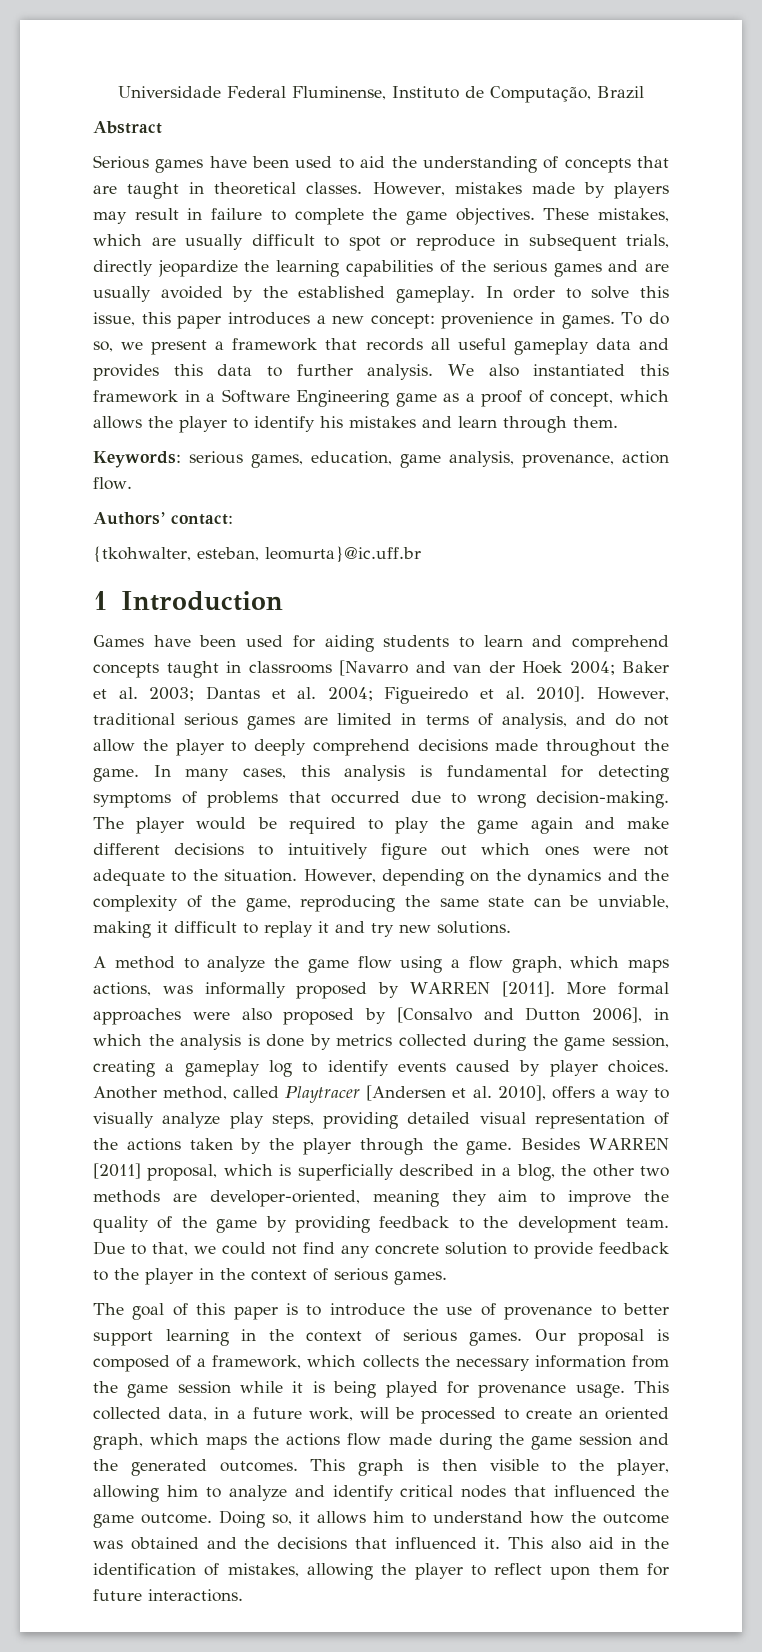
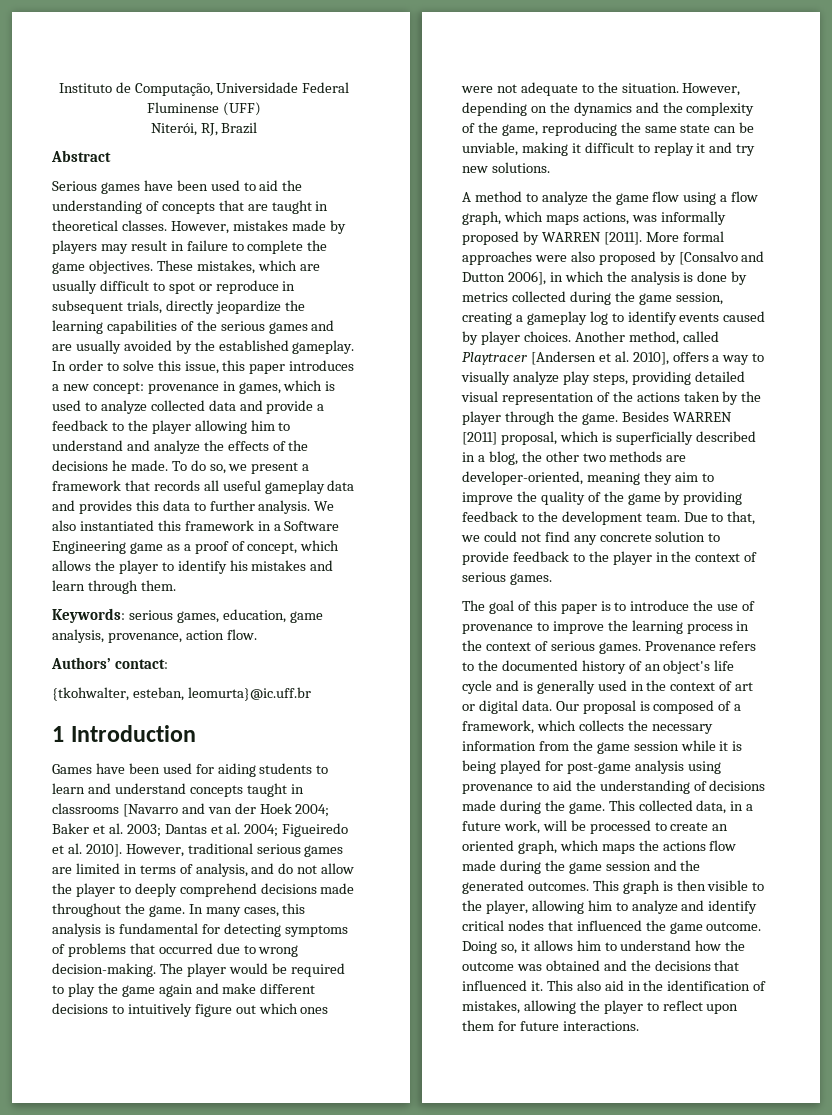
[118,86,591,103] Universidade Federal Fluminense, Instituto de Computação, -> [58,82,350,96] [147,102,261,116] [150,123,218,136] Instituto de Computação, Universidade Federal Fluminense (UFF) // Niterói, RJ,
[441,312,615,329] provenience in games. -> [147,380,336,394] [52,400,325,414] [52,420,291,434] [52,440,309,454] [52,460,168,471] provenance in games, which is used to analyze collected data and provide a feedback to the player allowing him to understand and analyze the effects of the decisions he made.
[572,635,669,652] comprehend -> [114,783,186,794] understand
[622,1303,669,1315] [93,1329,523,1346] better support learning in the context of serious games. -> [552,620,750,634] [462,640,757,654] [462,660,735,674] [462,680,754,694] [462,700,552,714] improve the learning process in the context of serious games. Provenance refers to the documented history of an object's life cycle and is generally used in the context of art or digital data.
[478,1384,625,1398] provenance usage. -> [566,760,721,774] [462,780,766,794] [462,800,605,814] post-game analysis using provenance to aid the understanding of decisions made during the game.

